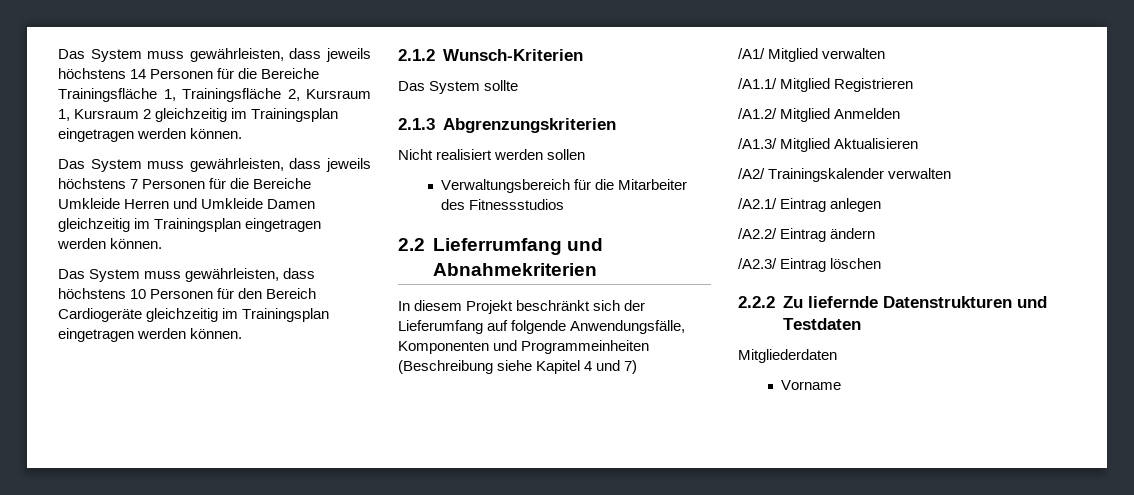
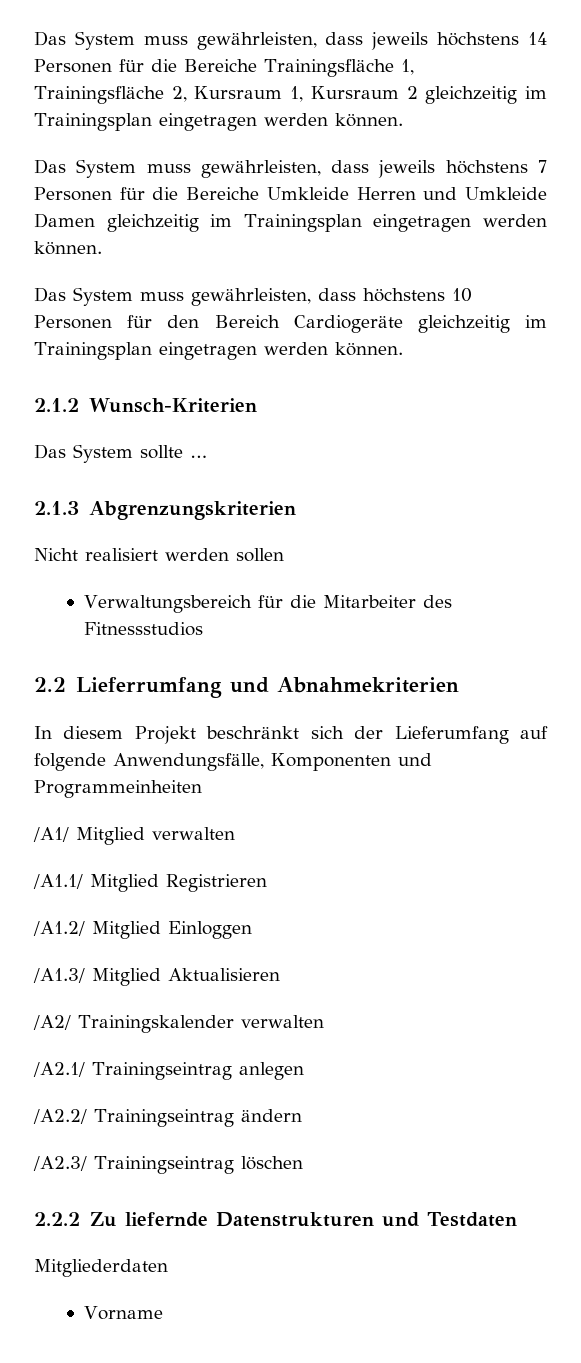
(519, 85) none -> [190,455,207,458] …
[398,360,638,374] (Beschreibung siehe Kapitel 4 und 7) -> (202, 789) none
[834,108,901,119] Anmelden -> [168,921,252,939] Einloggen
[780,198,827,212] Eintrag -> [92,1062,232,1080] Trainingseintrag
[780,228,827,242] Eintrag -> [94,1109,234,1127] Trainingseintrag
[780,258,827,272] Eintrag -> [94,1156,234,1174] Trainingseintrag

